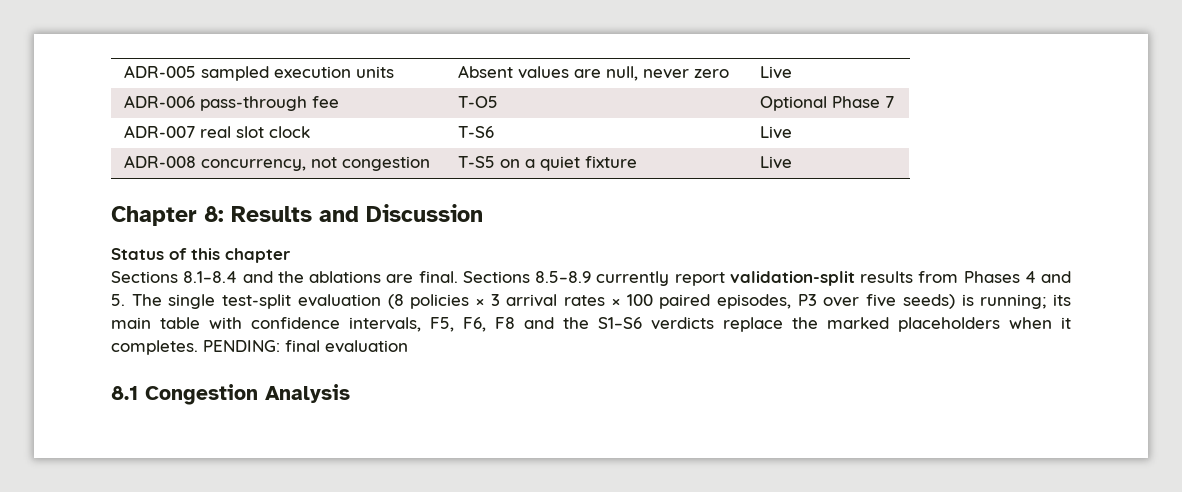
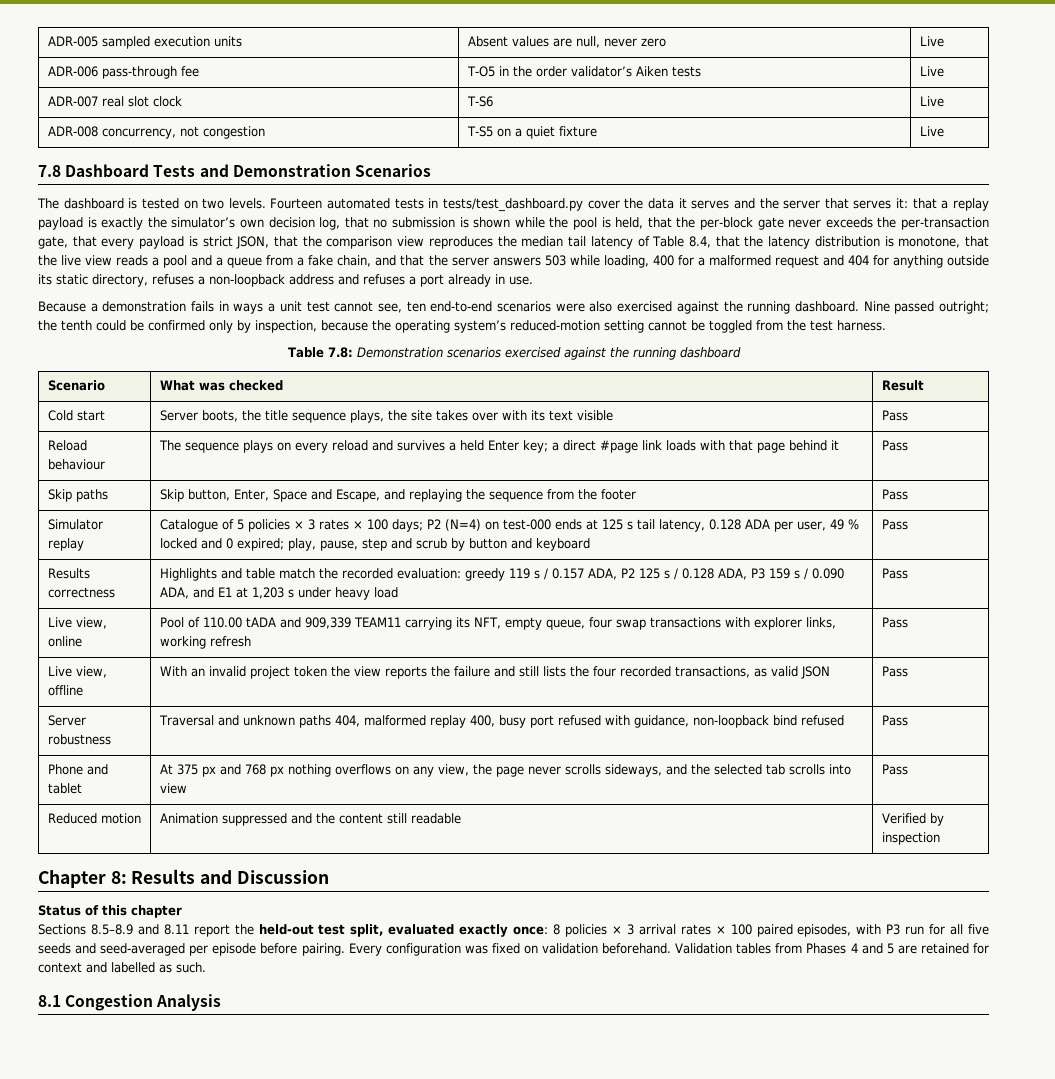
[759,96,894,111] | Optional Phase 7 -> [498,66,701,77] [919,66,944,77] in the order validator’s Aiken tests | Live
(792, 162) none -> [38,164,431,177] [37,198,989,212] [38,217,990,230] [38,236,990,249] [38,255,989,268] [38,274,533,287] [38,301,989,314] [38,320,886,333] [287,347,741,360] [47,380,105,391] [159,380,283,391] [881,380,924,391] [47,410,105,421] [159,410,613,423] [881,410,908,421] [47,440,87,451] [47,459,105,470] [158,440,839,453] [881,440,908,451] [47,489,108,502] [159,489,636,502] [881,489,908,500] [47,519,103,530] [47,538,84,551] [159,519,859,532] [159,538,590,551] [881,519,908,530] [47,568,90,579] [47,587,115,598] [159,568,844,581] [159,587,398,600] [881,568,908,579] [47,617,107,629] [47,636,82,647] [159,617,836,630] [159,636,251,649] [881,617,908,628] [47,666,107,678] [47,685,83,696] [159,666,830,679] [881,666,908,677] [47,715,86,726] [47,734,111,745] [158,715,844,728] [881,715,908,726] [47,764,108,775] [47,783,82,794] [159,764,851,777] [159,783,187,794] [881,764,908,775] [47,813,141,824] [159,813,461,826] [881,813,944,826] [881,832,940,845] // 7.8 Dashboard Tests and Demonstration Scenarios // The dashboard is tested on two levels. Fourteen automated tests in tests/test_dashboard.py cover the data it serves and the server that serves it: that a replay payload is exactly the simulator’s own decision log, that no submission is shown while the pool is held, that the per-block gate never exceeds the per-transaction gate, that every payload is strict JSON, that the comparison view reproduces the median tail latency of Table 8.4, that the latency distribution is monotone, that the live view reads a pool and a queue from a fake chain, and that the server answers 503 while loading, 400 for a malformed request and 404 for anything outside its static directory, refuses a non-loopback address and refuses a port already in use. // Because a demonstration fails in ways a unit test cannot see, ten end-to-end scenarios were also exercised against the running dashboard. Nine passed outright; the tenth could be confirmed only by inspection, because the operating system’s reduced-motion setting cannot be toggled from the test harness. // Table 7.8: Demonstration scenarios exercised against the running dashboard // Scenario | What was checked | Result // Cold start | Server boots, the title sequence plays, the site takes over with its text visible | Pass // Reload behaviour | The sequence plays on every reload and survives a held Enter key; a direct #page link loads with that page behind it | Pass // Skip paths | Skip button, Enter, Space and Escape, and replaying the sequence from the footer | Pass // Simulator replay | Catalogue of 5 policies × 3 rates × 100 days; P2 (N=4) on test-000 ends at 125 s tail latency, 0.128 ADA per user, 49 % locked and 0 expired; play, pause, step and scrub by button and keyboard | Pass // Results correctness | Highlights and table match the recorded evaluation: greedy 119 s / 0.157 ADA, P2 125 s / 0.128 ADA, P3 159 s / 0.090 ADA, and E1 at 1,203 s under heavy load | Pass // Live view, online | Pool of 110.00 tADA and 909,339 TEAM11 carrying its NFT, empty queue, four swap transactions with explorer links, working refresh | Pass // Live view, offline | With an invalid project token the view reports the failure and still lists the four recorded transactions, as valid JSON | Pass // Server robustness | Traversal and unknown paths 404, malformed replay 400, busy port refused with guidance, non-loopback bind refused | Pass // Phone and tablet | At 375 px and 768 px nothing overflows on any view, the page never scrolls sideways, and the selected tab scrolls into view | Pass // Reduced motion | Animation suppressed and the content still readable | Verified by inspection
[183,271,1071,286] [111,294,404,309] 8.1–8.4 and the ablations are final. Sections 8.5–8.9 currently report validation-split results from Phases 4 and 5. The single test-split evaluation (8 -> [90,924,561,937] 8.5–8.9 and 8.11 report the held-out test split, evaluated exactly once: 8
[797,294,1071,309] [111,317,1071,332] [111,340,408,355] P3 over five seeds) is running; its main table with confidence intervals, F5, F6, F8 and the S1–S6 verdicts replace the marked placeholders when it completes. PENDING: final evaluation -> [856,924,990,935] [38,943,989,956] [38,962,206,973] with P3 run for all five seeds and seed-averaged per episode before pairing. Every configuration was fixed on validation beforehand. Validation tables from Phases 4 and 5 are retained for context and labelled as such.

